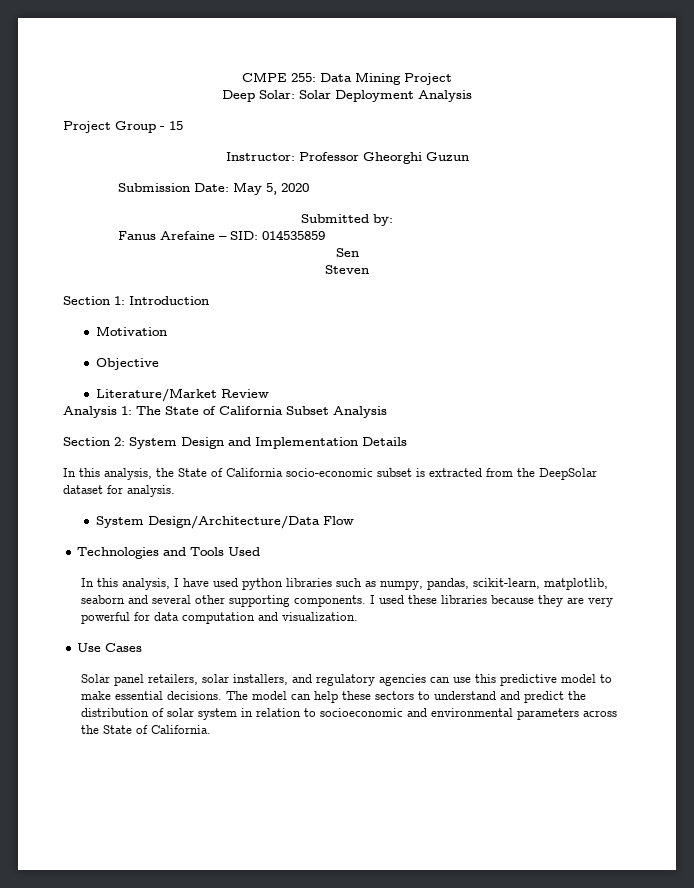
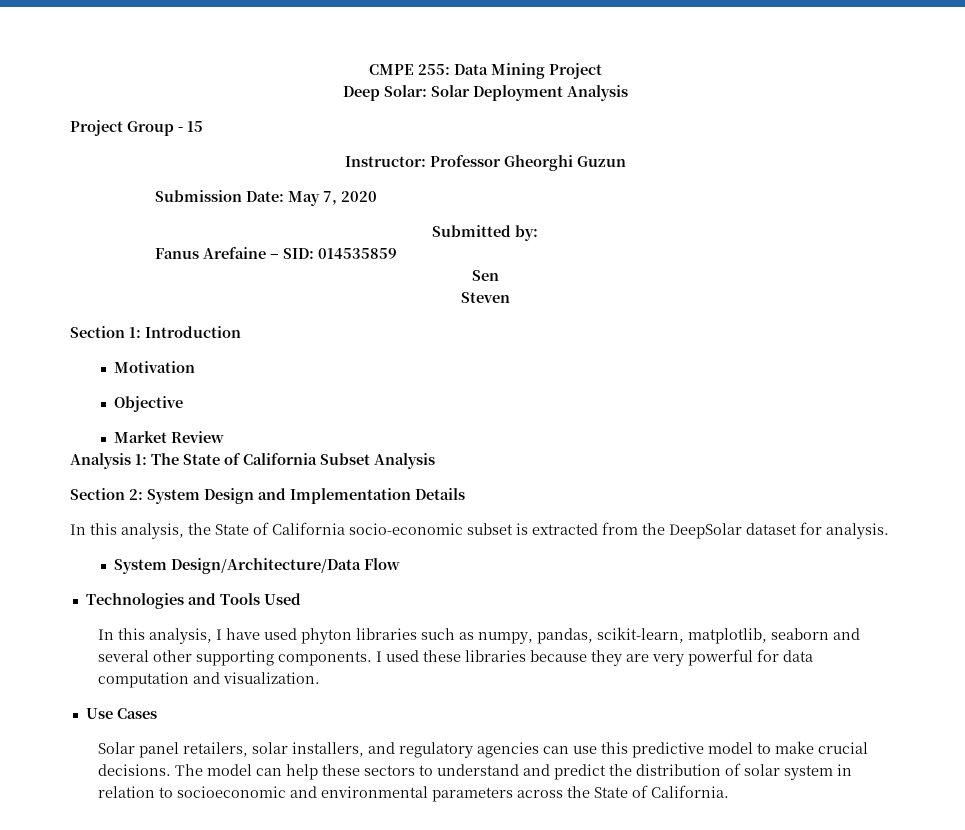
[265,183,277,195] 5, -> [323,191,338,205] 7,
[95,388,217,402] Literature/Market -> [114,431,168,443] Market
[242,578,284,590] python -> [301,628,353,644] phyton
[115,691,164,700] essential -> [818,742,869,754] crucial

